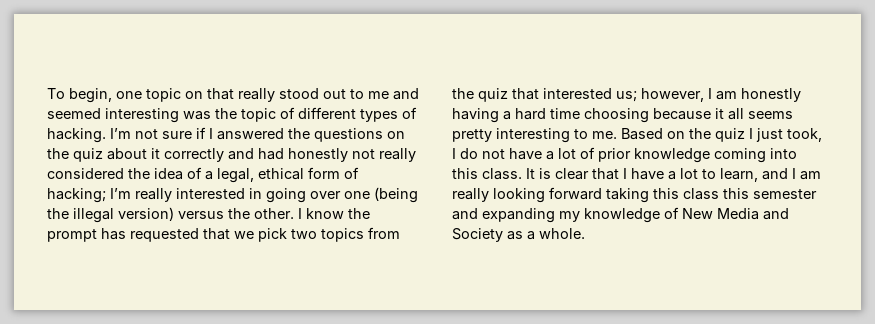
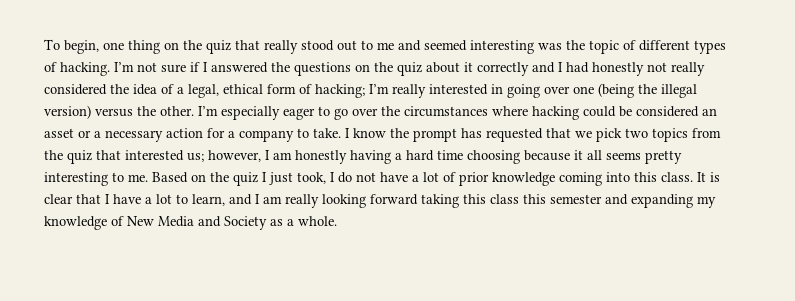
[146,88,203,102] topic on -> [128,40,231,54] thing on the quiz
(254, 154) none -> [558,62,563,72] I
(294, 213) none -> [198,106,717,120] [44,128,341,142] I’m especially eager to go over the circumstances where hacking could be considered an asset or a necessary action for a company to take.

